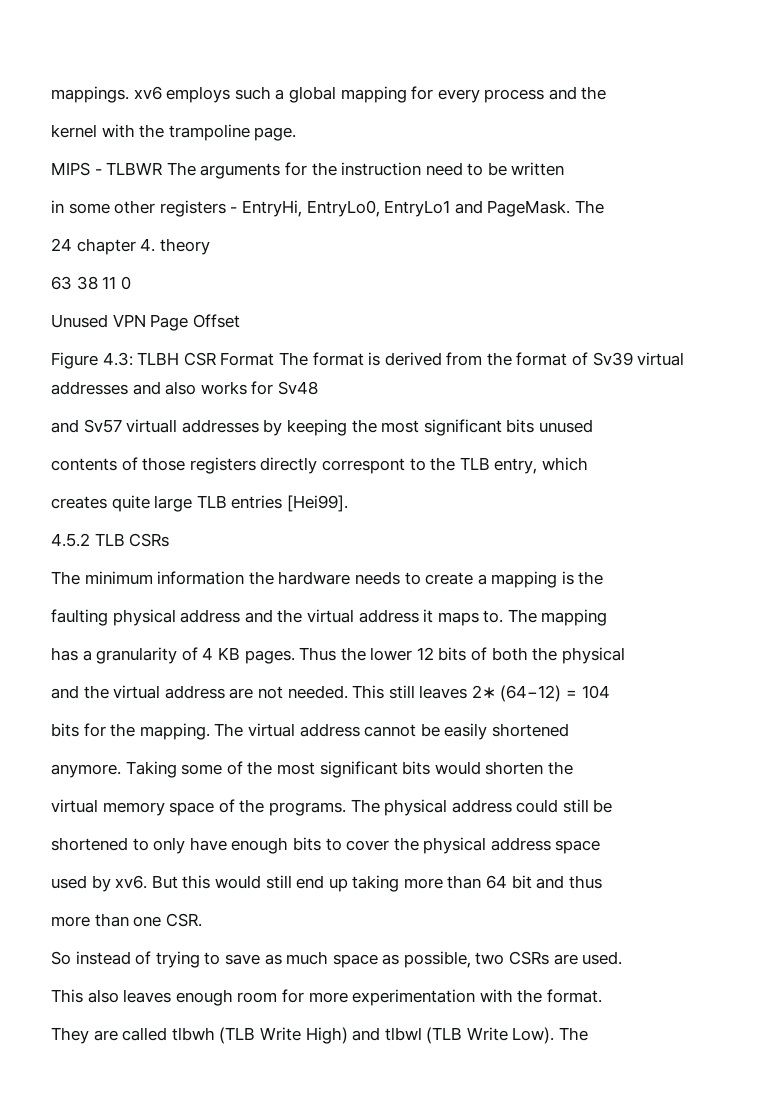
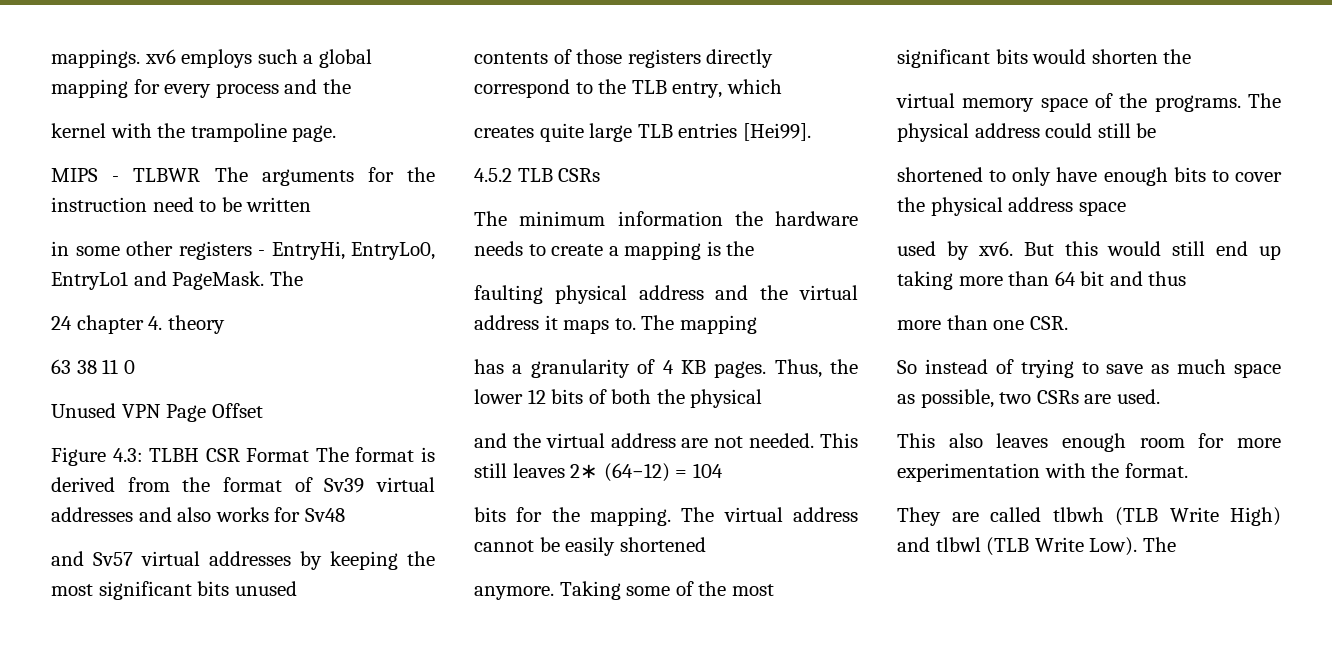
[126,419,178,433] virtuall -> [141,551,200,566] virtual
[321,458,405,474] correspont -> [474,79,570,98] correspond
[299,647,337,661] Thus -> [774,359,822,378] Thus,

